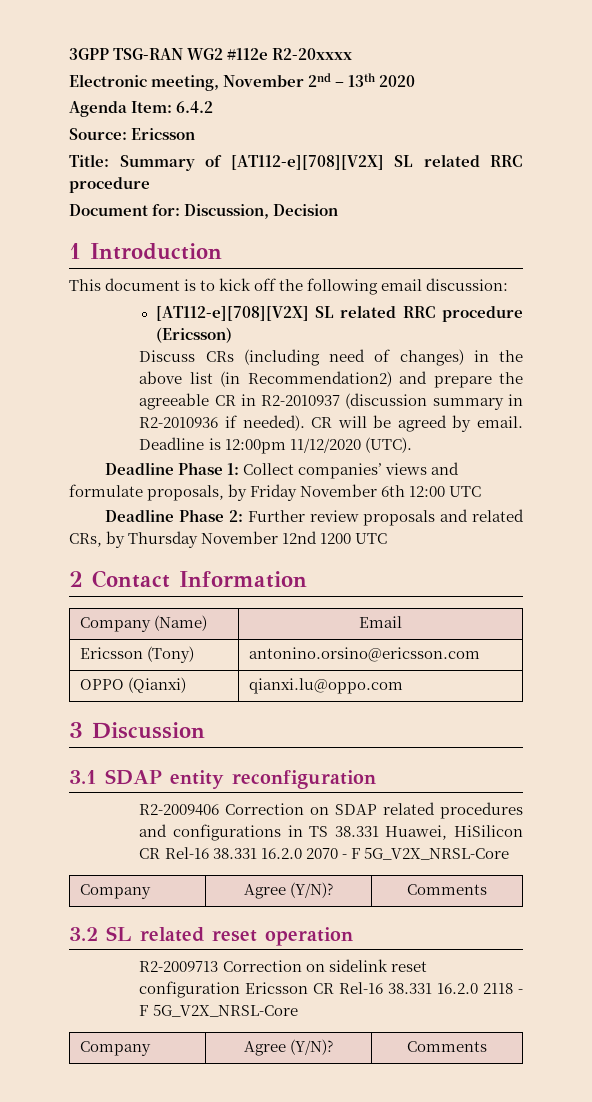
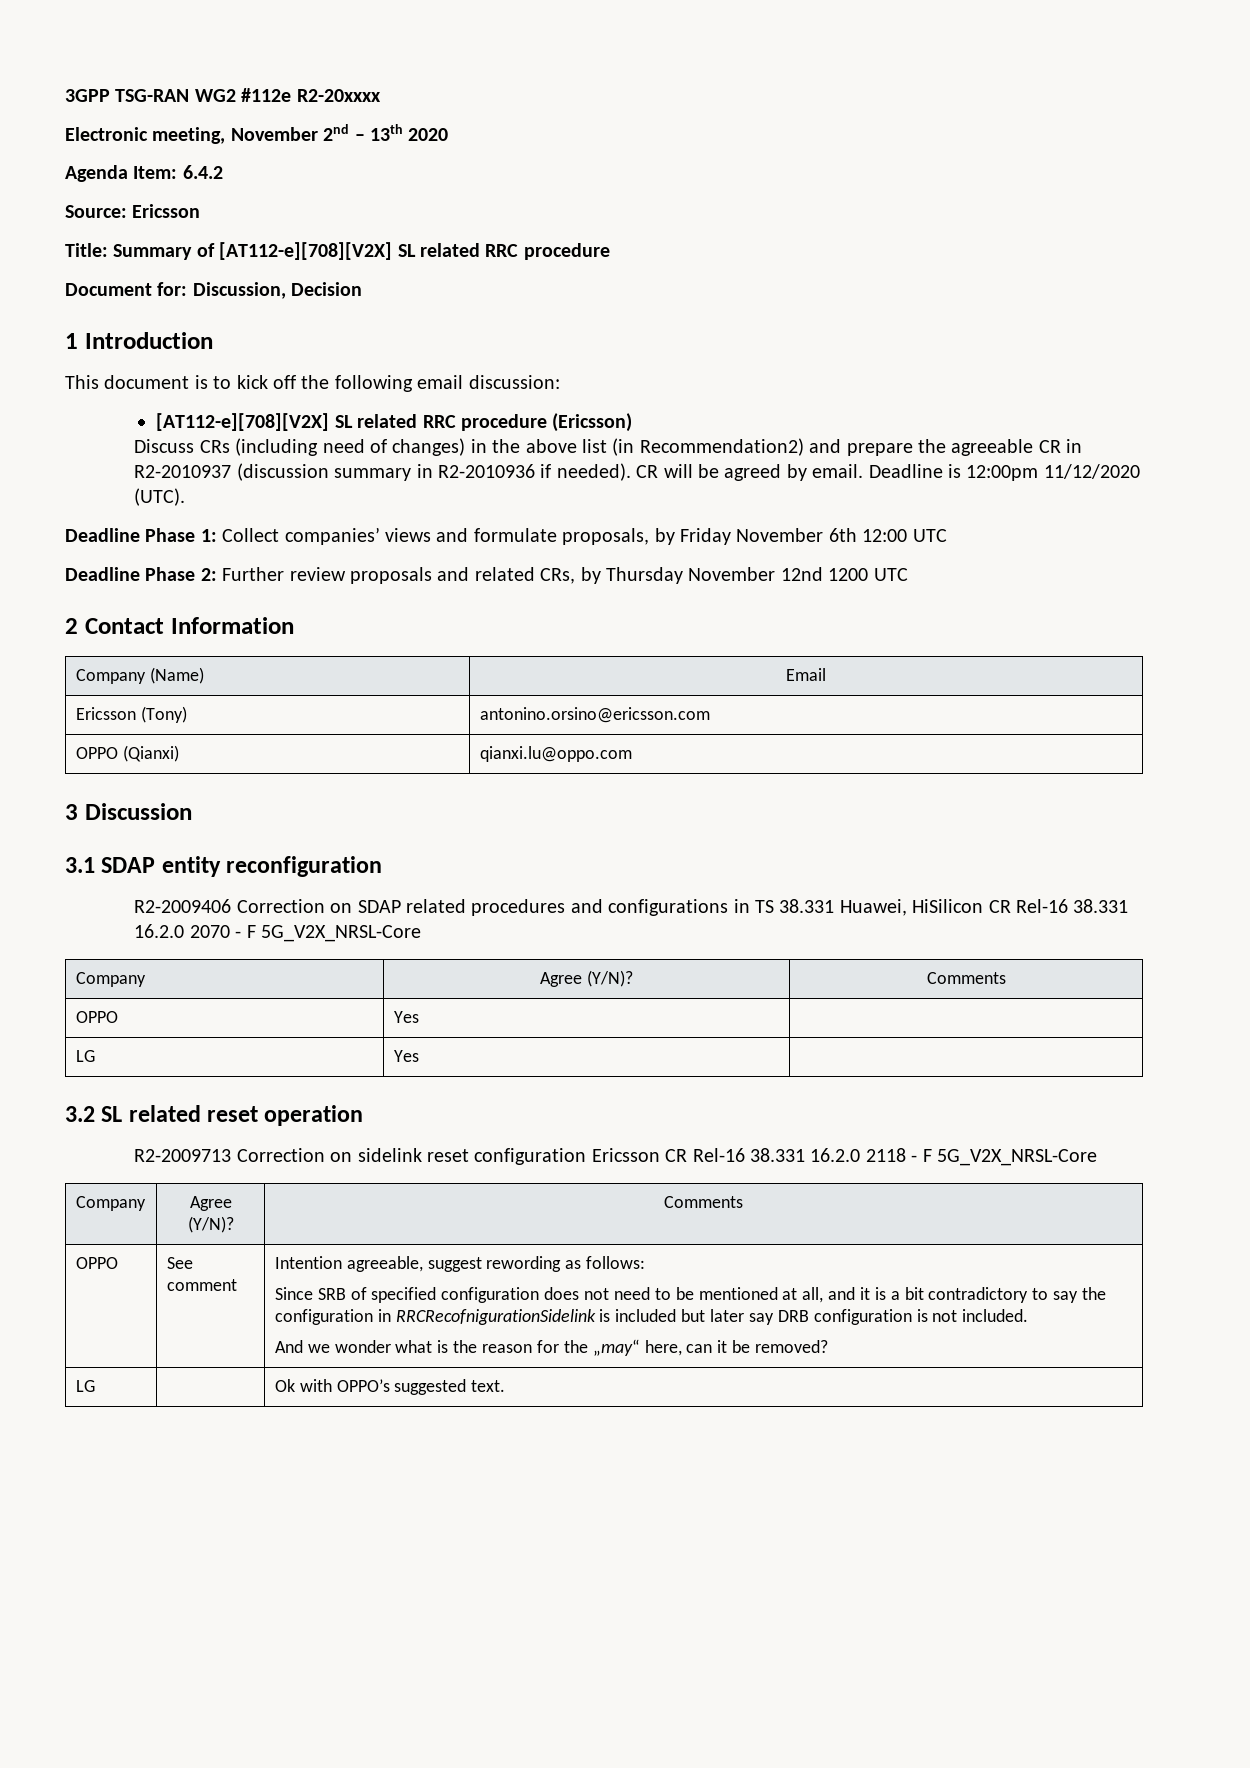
(487, 889) none -> [75,1011,118,1023] [393,1011,419,1023] [75,1050,95,1062] [393,1050,419,1062] // OPPO | Yes | // LG | Yes |
(487, 1046) none -> [75,1257,118,1269] [166,1257,193,1269] [166,1279,237,1291] [274,1256,646,1272] [274,1287,1106,1303] [274,1309,1029,1325] [274,1339,828,1356] [75,1380,95,1392] [274,1379,506,1395] // OPPO | See comment | Intention agreeable, suggest rewording as follows: // Since SRB of specified configuration does not need to be mentioned at all, and it is a bit contradictory to say the configuration in RRCRecofnigurationSidelink is included but later say DRB configuration is not included. // And we wonder what is the reason for the „may“ here, can it be removed? // LG | | Ok with OPPO’s suggested text.

